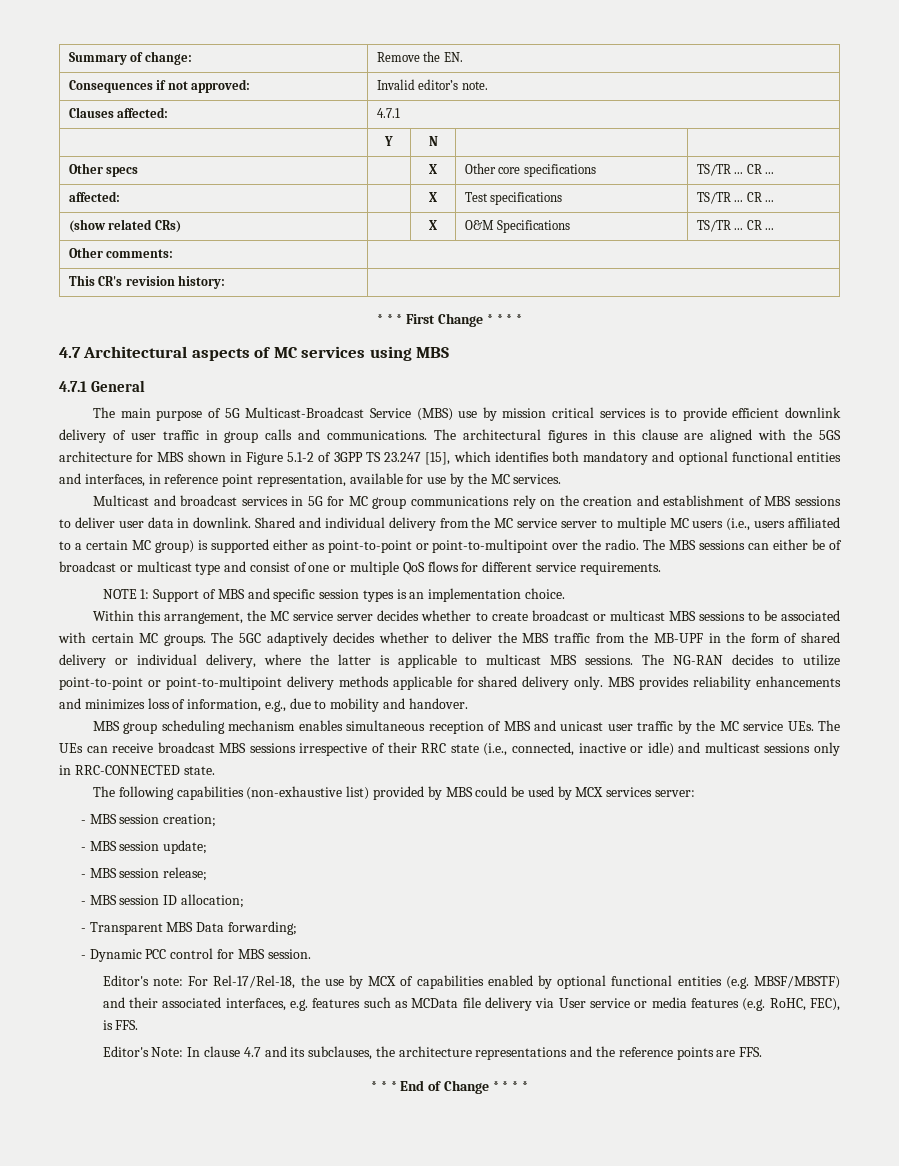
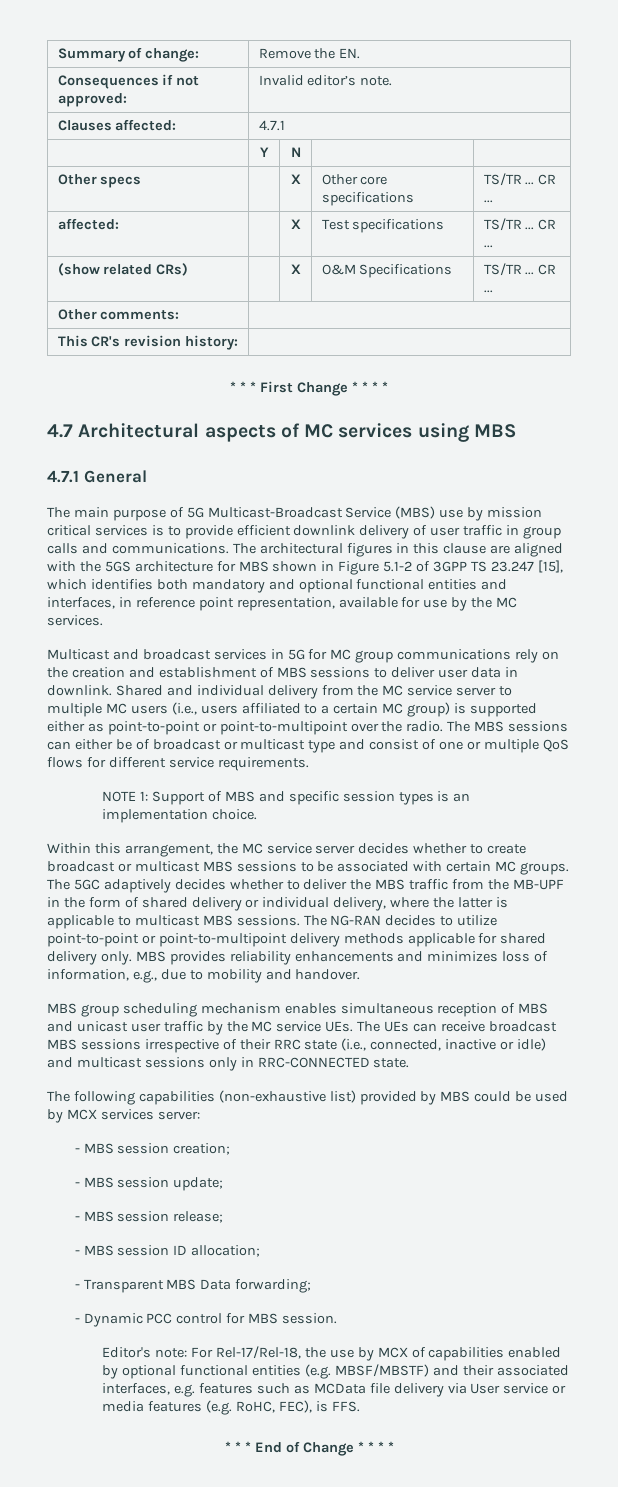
[102,1046,763,1060] // Editor's Note: In clause 4.7 and its subclauses, the architecture representations and the reference points are FFS. -> (360, 1406) none

